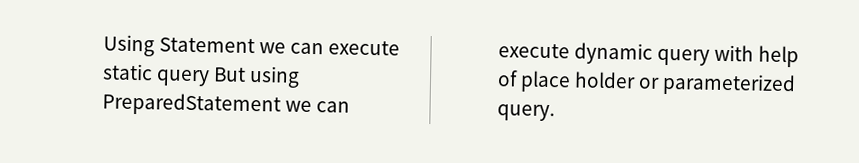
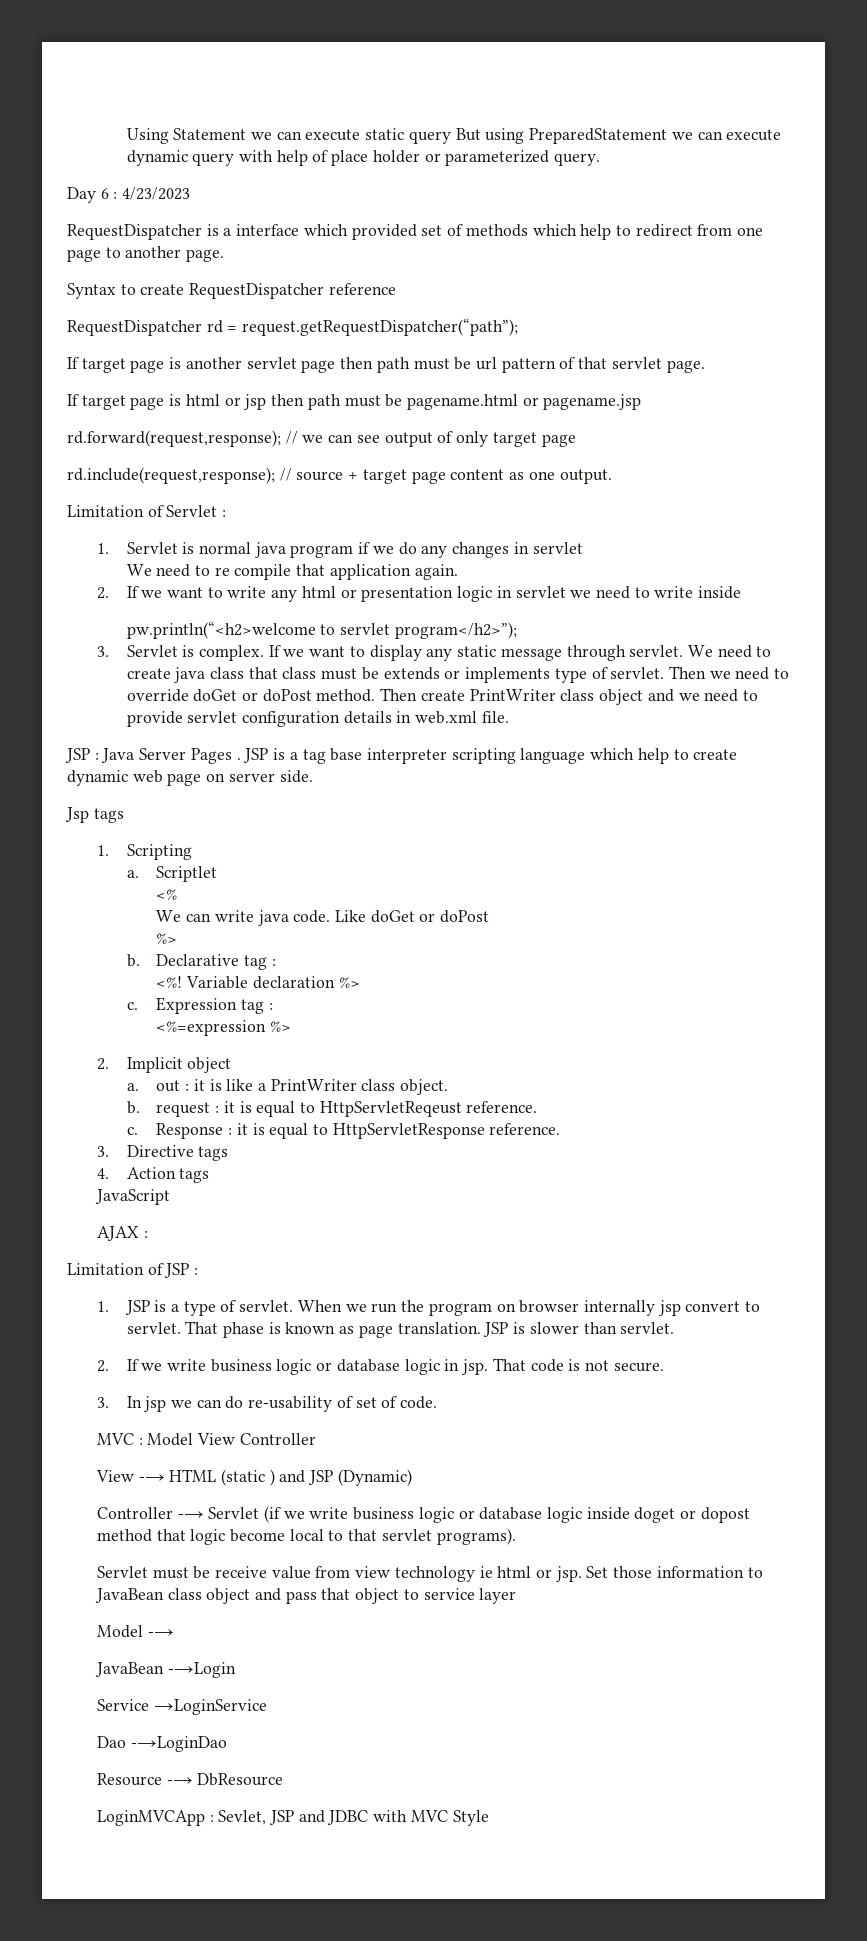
(555, 113) none -> [67,187,191,203] [67,224,764,240] [67,246,225,262] [67,283,396,299] [67,318,519,336] [67,357,705,373] [67,394,642,410] [67,430,576,447] [67,467,612,484] [67,505,227,517] [96,542,583,558] [126,564,458,580] [96,586,742,602] [126,621,517,639] [96,645,772,661] [126,666,790,683] [126,688,758,705] [126,711,509,727] [65,748,738,764] [67,770,313,786] [65,807,124,823] [96,844,192,860] [126,866,218,882] [156,889,178,900] [156,910,490,926] [156,933,178,944] [126,954,276,970] [156,976,360,989] [126,997,273,1014] [156,1020,292,1036] [96,1057,232,1073] [126,1079,449,1095] [126,1101,538,1117] [126,1123,561,1139] [96,1145,229,1161] [96,1167,210,1183] [94,1189,170,1205] [96,1226,148,1241] [67,1263,199,1278] [96,1300,761,1316] [126,1321,675,1338] [96,1358,664,1375] [96,1396,438,1412] [96,1433,316,1446] [95,1469,412,1486] [96,1506,750,1523] [96,1528,516,1545] [96,1566,763,1582] [94,1588,517,1604] [96,1625,174,1638] [94,1662,236,1678] [96,1699,267,1715] [96,1736,227,1752] [96,1773,284,1786] [96,1810,489,1826] // Day 6 : 4/23/2023 // RequestDispatcher is a interface which provided set of methods which help to redirect from one page to another page. // Syntax to create RequestDispatcher reference // RequestDispatcher rd = request.getRequestDispatcher(“path”); // If target page is another servlet page then path must be url pattern of that servlet page. // If target page is html or jsp then path must be pagename.html or pagename.jsp // rd.forward(request,response); // we can see output of only target page // rd.include(request,response); // source + target page content as one output. // Limitation of Servlet : // 1. Servlet is normal java program if we do any changes in servlet // We need to re compile that application again. // 2. If we want to write any html or presentation logic in servlet we need to write inside // pw.println(“<h2>welcome to servlet program</h2>”); // 3. Servlet is complex. If we want to display any static message through servlet. We need to create java class that class must be extends or implements type of servlet. Then we need to override doGet or doPost method. Then create PrintWriter class object and we need to provide servlet configuration details in web.xml file. // JSP : Java Server Pages . JSP is a tag base interpreter scripting language which help to create dynamic web page on server side. // Jsp tags // 1. Scripting // a. Scriptlet // <% // We can write java code. Like doGet or doPost // %> // b. Declarative tag : // <%! Variable declaration %> // c. Expression tag : // <%=expression %> // 2. Implicit object // a. out : it is like a PrintWriter class object. // b. request : it is equal to HttpServletReqeust reference. // c. Response : it is equal to HttpServletResponse reference. // 3. Directive tags // 4. Action tags // JavaScript // AJAX : // Limitation of JSP : // 1. JSP is a type of servlet. When we run the program on browser internally jsp convert to servlet. That phase is known as page translation. JSP is slower than servlet. // 2. If we write business logic or database logic in jsp. That code is not secure. // 3. In jsp we can do re-usability of set of code. // MVC : Model View Controller // View -→ HTML (static ) and JSP (Dynamic) // Controller -→ Servlet (if we write business logic or database logic inside doget or dopost method that logic become local to that servlet programs). // Servlet must be receive value from view technology ie html or jsp. Set those information to JavaBean class object and pass that object to service layer // Model -→ // JavaBean -→Login // Service →LoginService // Dao -→LoginDao // Resource -→ DbResource // LoginMVCApp : Sevlet, JSP and JDBC with MVC Style

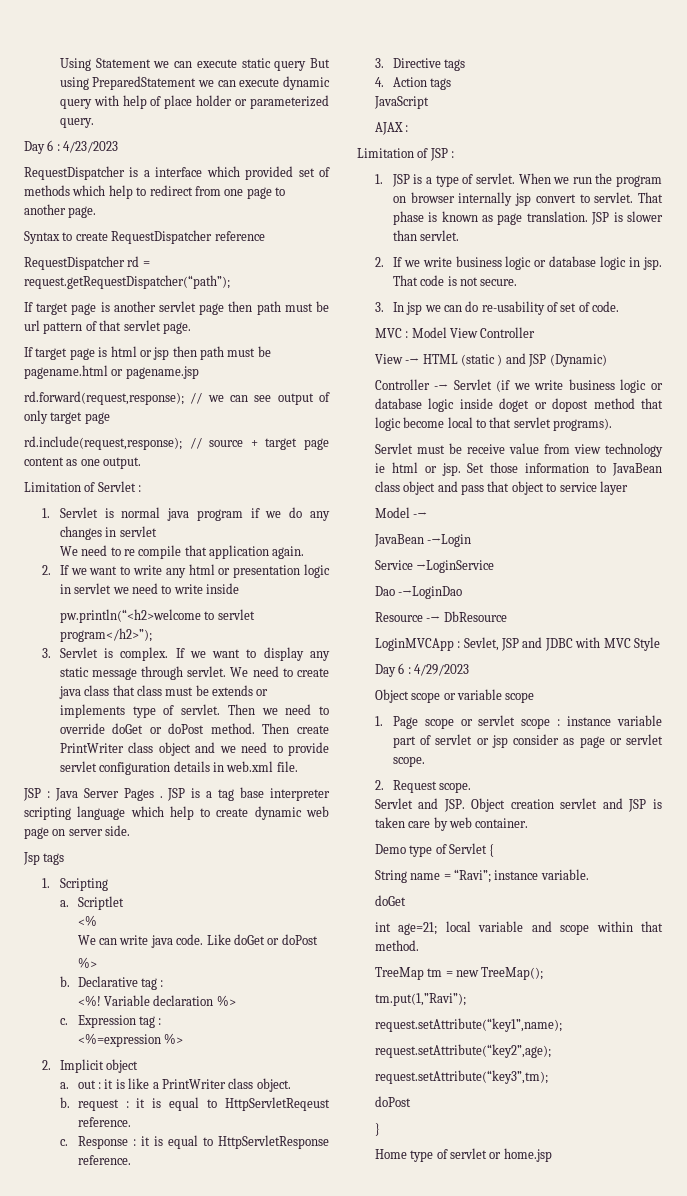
(489, 1818) none -> [374,663,470,677] [374,689,535,703] [374,715,662,729] [392,734,663,748] [392,756,425,767] [374,780,472,793] [374,798,662,812] [374,817,529,831] [374,843,495,857] [374,869,589,883] [374,895,406,906] [374,921,663,935] [374,940,419,951] [374,967,544,980] [374,993,466,1006] [374,1018,562,1032] [374,1044,551,1058] [374,1070,548,1084] [374,1096,411,1107] [374,1123,380,1136] [374,1148,552,1162] // Day 6 : 4/29/2023 // Object scope or variable scope // 1. Page scope or servlet scope : instance variable part of servlet or jsp consider as page or servlet scope. // 2. Request scope. // Servlet and JSP. Object creation servlet and JSP is taken care by web container. // Demo type of Servlet { // String name = “Ravi”; instance variable. // doGet // int age=21; local variable and scope within that method. // TreeMap tm = new TreeMap(); // tm.put(1,”Ravi”); // request.setAttribute(“key1”,name); // request.setAttribute(“key2”,age); // request.setAttribute(“key3”,tm); // doPost // } // Home type of servlet or home.jsp

